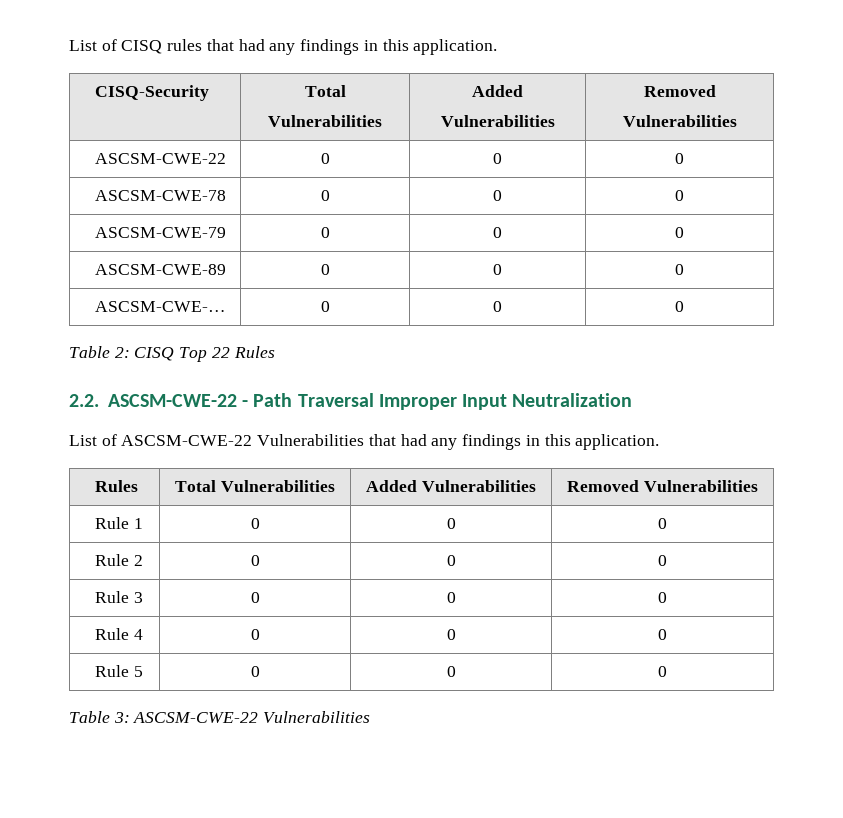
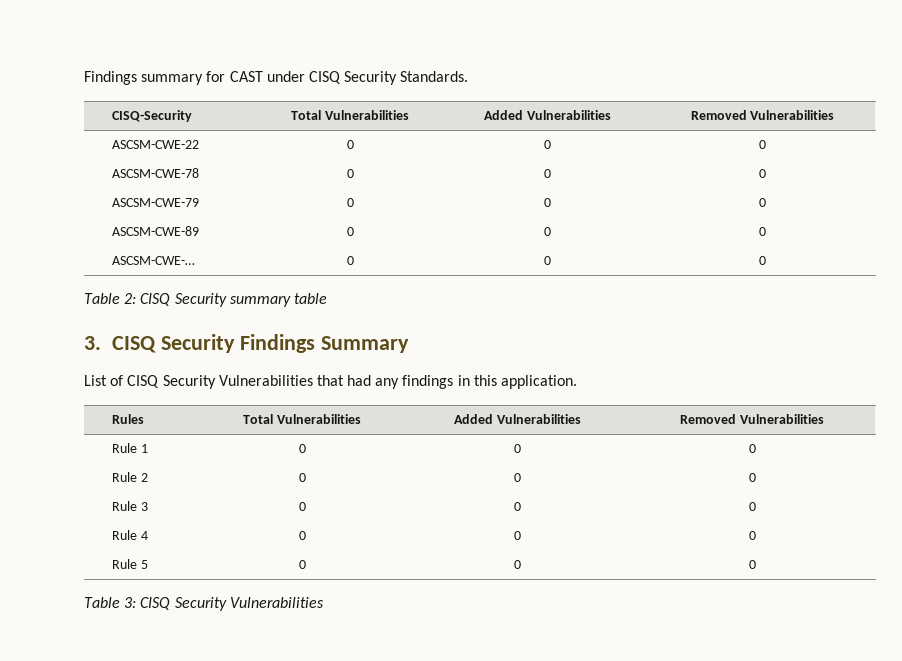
[69,39,498,55] List of CISQ rules that had any findings in this application. -> [84,71,469,85] Findings summary for CAST under CISQ Security Standards.
[179,346,275,362] [69,393,633,410] [69,434,253,446] Top 22 Rules // 2.2. ASCSM-CWE-22 - Path Traversal Improper Input Neutralization // List of ASCSM-CWE-22 -> [174,293,327,307] [84,334,409,353] [84,375,216,389] Security summary table // 3. CISQ Security Findings Summary // List of CISQ Security
[133,712,259,723] ASCSM-CWE-22 -> [140,597,227,611] CISQ Security

